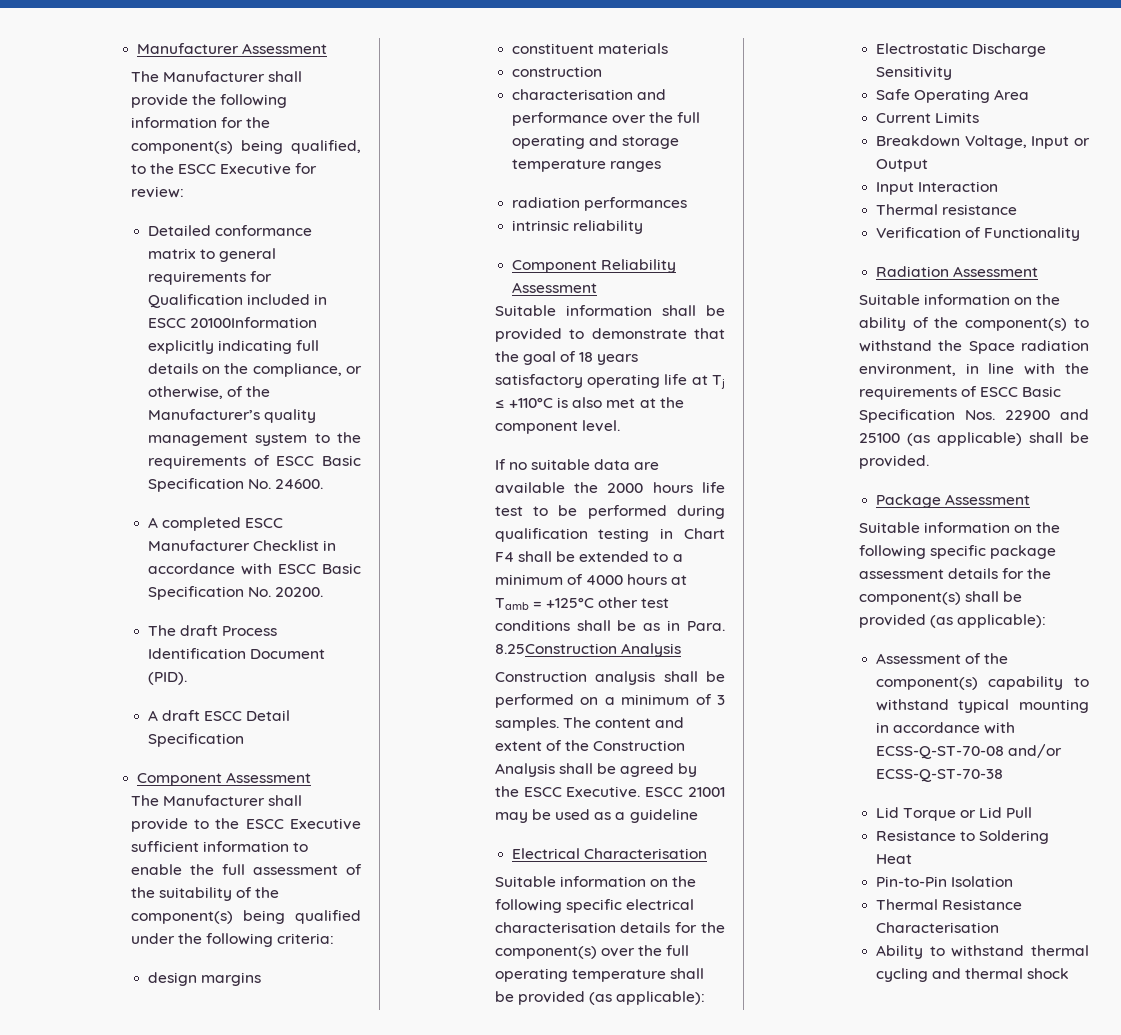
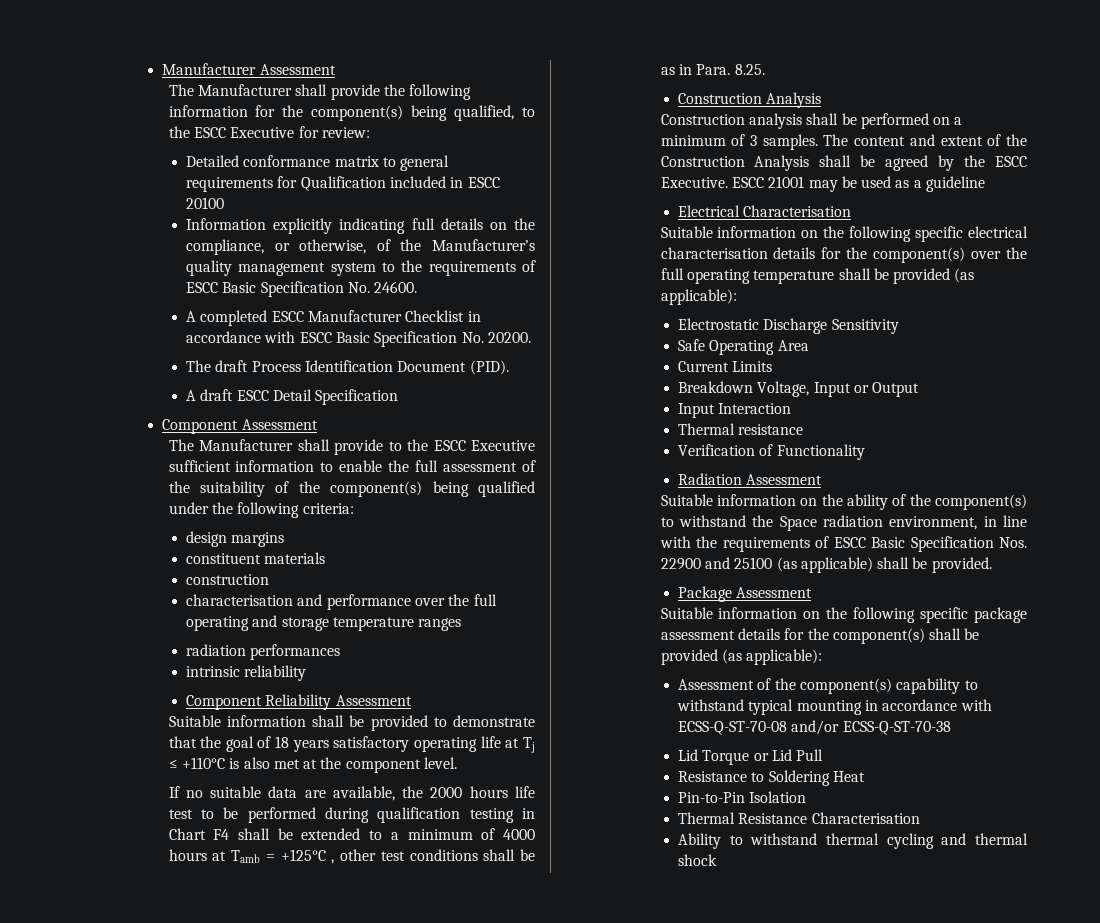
[189,317,317,328] 20100Information -> [186,197,225,209] [186,218,267,230] 20100 // Information
[494,482,565,494] available -> [332,786,395,801] available,
(595, 602) none -> [331,859,335,864] ,
[494,643,617,654] 8.25Construction -> [734,64,765,75] [678,93,763,104] 8.25. // Construction

